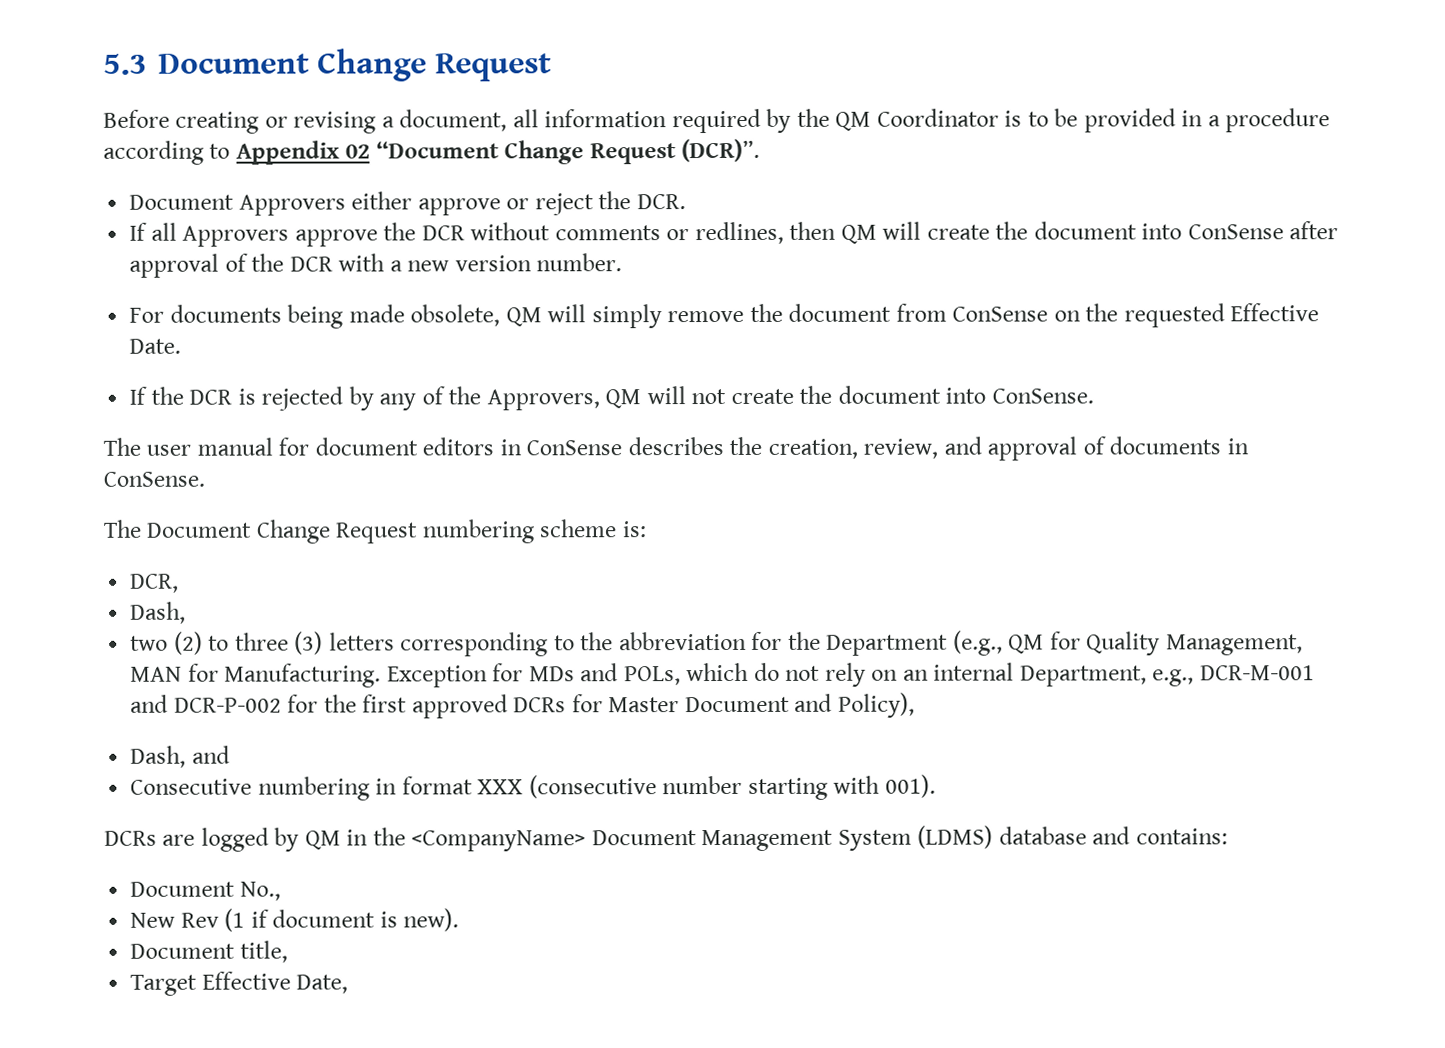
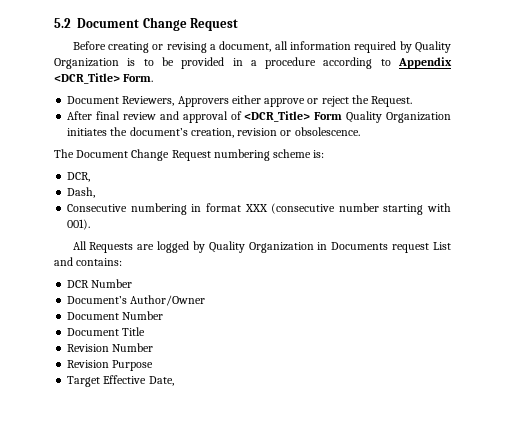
[103,53,147,75] 5.3 -> [54,18,71,28] 5.2
[796,108,999,131] the QM Coordinator -> [414,41,451,53] [54,58,119,69] Quality Organization
[345,138,761,165] [129,194,235,210] 02 “Document Change Request (DCR)”. // Document -> [54,73,154,84] [67,96,175,106] <DCR_Title> Form. // Document Reviewers,
[636,194,686,210] [129,221,1339,247] [129,253,623,278] [129,303,1320,329] [129,338,182,354] [129,385,1094,411] [103,436,1249,461] [103,471,205,487] DCR. // If all Approvers approve the DCR without comments or redlines, then QM will create the document into ConSense after approval of the DCR with a new version number. // For documents being made obsolete, QM will simply remove the document from ConSense on the requested Effective Date. // If the DCR is rejected by any of the Approvers, QM will not create the document into ConSense. // The user manual for document editors in ConSense describes the creation, review, and approval of documents in ConSense. -> [371,96,413,107] [67,111,451,123] [67,127,360,138] Request. // After final review and approval of <DCR_Title> Form Quality Organization initiates the document’s creation, revision or obsolescence.
[130,630,1303,657] [130,662,1315,688] [130,692,915,719] [130,745,230,768] // two (2) to three (3) letters corresponding to the abbreviation for the Department (e.g., QM for Quality Management, MAN for Manufacturing. Exception for MDs and POLs, which do not rely on an internal Department, e.g., DCR-M-001 and DCR-P-002 for the first approved DCRs for Master Document and Policy), // Dash, and -> (96, 192) none
[104,830,157,846] DCRs -> [72,241,134,253] All Requests
[304,825,1228,852] [130,881,281,901] [130,908,460,932] [130,940,288,963] QM in the <CompanyName> Document Management System (LDMS) database and contains: // Document No., // New Rev (1 if document is new). // Document title, -> [208,241,451,253] [54,257,123,266] [67,279,133,288] [67,295,206,306] [67,311,164,320] [67,327,146,336] [67,343,154,352] [67,360,154,371] Quality Organization in Documents request List and contains: // DCR Number // Document’s Author/Owner // Document Number // Document Title // Revision Number // Revision Purpose

